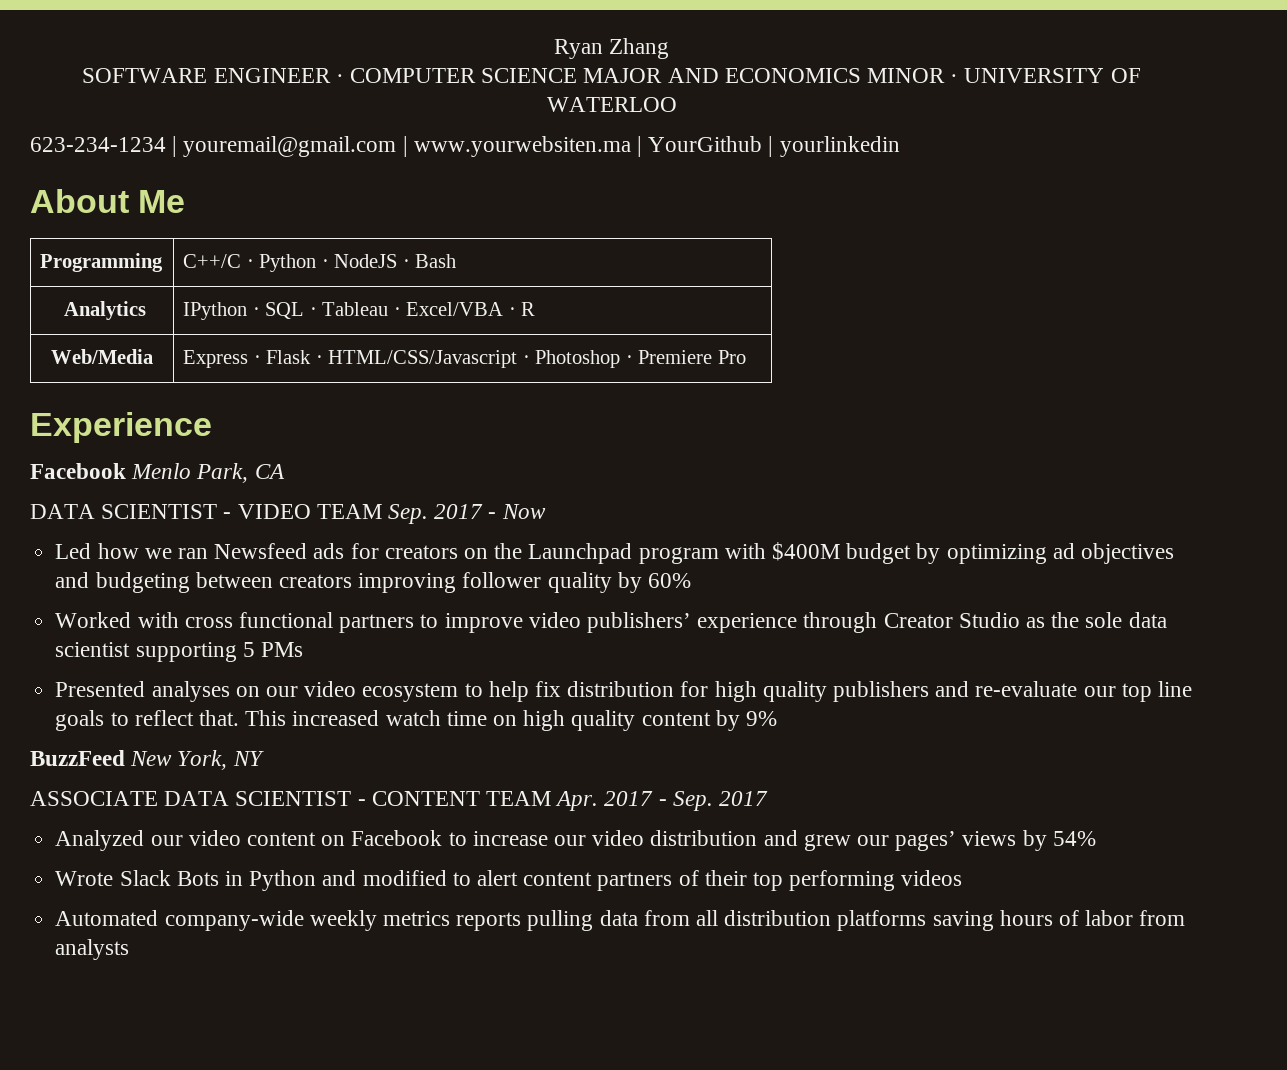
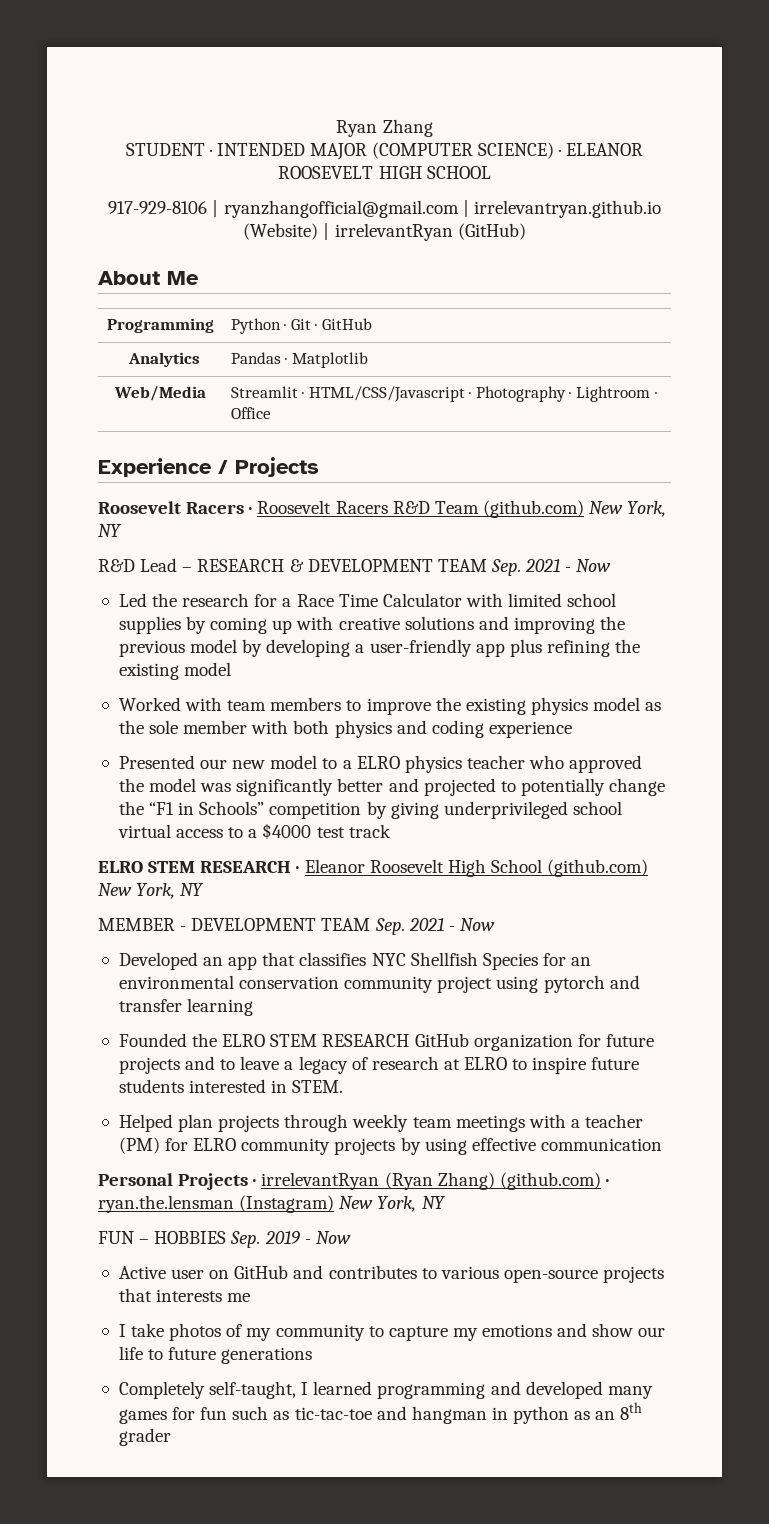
[82,68,1141,83] [546,97,677,112] [30,136,900,157] [30,189,186,213] [40,253,164,272] [183,254,457,272] [63,301,146,320] [183,302,536,320] [51,349,153,364] [183,350,746,368] [30,412,212,443] [30,463,285,483] [30,504,484,524] SOFTWARE ENGINEER · COMPUTER SCIENCE MAJOR AND ECONOMICS MINOR · UNIVERSITY OF WATERLOO // 623-234-1234 | youremail@gmail.com | www.yourwebsiten.ma | YourGithub | yourlinkedin // About Me // Programming | C++/C · Python · NodeJS · Bash // Analytics | IPython · SQL · Tableau · Excel/VBA · R // Web/Media | Express · Flask · HTML/CSS/Javascript · Photoshop · Premiere Pro // Experience // Facebook Menlo Park, CA // DATA SCIENTIST - VIDEO TEAM Sep. 2017 -> [125,142,644,160] [278,166,491,179] [108,200,661,218] [243,223,526,241] [98,271,199,285] [106,318,214,333] [230,318,372,334] [127,352,200,367] [230,352,368,368] [114,386,206,401] [230,386,657,402] [230,407,271,419] [98,457,319,477] [98,500,667,518] [98,524,122,537] [98,558,561,576] STUDENT · INTENDED MAJOR (COMPUTER SCIENCE) · ELEANOR ROOSEVELT HIGH SCHOOL // 917-929-8106 | ryanzhangofficial@gmail.com | irrelevantryan.github.io (Website) | irrelevantRyan (GitHub) // About Me // Programming | Python · Git · GitHub // Analytics | Pandas · Matplotlib // Web/Media | Streamlit · HTML/CSS/Javascript · Photography · Lightroom · Office // Experience / Projects // Roosevelt Racers · Roosevelt Racers R&D Team (github.com) New York, NY // R&D Lead – RESEARCH & DEVELOPMENT TEAM Sep. 2021
[97,542,1175,564] [55,572,691,593] [55,612,1167,633] [55,642,303,662] [55,681,1193,702] [55,710,778,731] [30,750,264,770] [30,791,769,811] [55,830,1096,851] [55,870,963,891] [55,910,1186,931] [55,939,130,960] how we ran Newsfeed ads for creators on the Launchpad program with $400M budget by optimizing ad objectives and budgeting between creators improving follower quality by 60% // Worked with cross functional partners to improve video publishers’ experience through Creator Studio as the sole data scientist supporting 5 PMs // Presented analyses on our video ecosystem to help fix distribution for high quality publishers and re-evaluate our top line goals to reflect that. This increased watch time on high quality content by 9% // BuzzFeed New York, NY // ASSOCIATE DATA SCIENTIST - CONTENT TEAM Apr. 2017 - Sep. 2017 // Analyzed our video content on Facebook to increase our video distribution and grew our pages’ views by 54% // Wrote Slack Bots in Python and modified to alert content partners of their top performing videos // Automated company-wide weekly metrics reports pulling data from all distribution platforms saving hours of labor from analysts -> [152,593,617,607] [118,616,626,634] [118,639,641,657] [118,662,232,680] [118,697,662,715] [118,720,572,738] [118,755,643,773] [118,778,666,796] [118,801,622,819] [117,823,391,839] [98,859,649,877] [98,883,205,899] [98,918,495,935] [118,952,592,970] [118,975,640,993] [118,998,254,1016] [118,1033,654,1051] [118,1056,640,1074] [118,1079,344,1093] [118,1114,644,1132] [118,1137,662,1155] [98,1172,609,1190] [98,1195,446,1213] [98,1231,351,1248] [118,1265,665,1283] [118,1288,251,1302] [118,1323,666,1341] [118,1346,313,1364] [118,1381,653,1399] [118,1402,643,1424] [118,1428,171,1446] the research for a Race Time Calculator with limited school supplies by coming up with creative solutions and improving the previous model by developing a user-friendly app plus refining the existing model // Worked with team members to improve the existing physics model as the sole member with both physics and coding experience // Presented our new model to a ELRO physics teacher who approved the model was significantly better and projected to potentially change the “F1 in Schools” competition by giving underprivileged school virtual access to a $4000 test track // ELRO STEM RESEARCH · Eleanor Roosevelt High School (github.com) New York, NY // MEMBER - DEVELOPMENT TEAM Sep. 2021 - Now // Developed an app that classifies NYC Shellfish Species for an environmental conservation community project using pytorch and transfer learning // Founded the ELRO STEM RESEARCH GitHub organization for future projects and to leave a legacy of research at ELRO to inspire future students interested in STEM. // Helped plan projects through weekly team meetings with a teacher (PM) for ELRO community projects by using effective communication // Personal Projects · irrelevantRyan (Ryan Zhang) (github.com) · ryan.the.lensman (Instagram) New York, NY // FUN – HOBBIES Sep. 2019 - Now // Active user on GitHub and contributes to various open-source projects that interests me // I take photos of my community to capture my emotions and show our life to future generations // Completely self-taught, I learned programming and developed many games for fun such as tic-tac-toe and hangman in python as an 8th grader

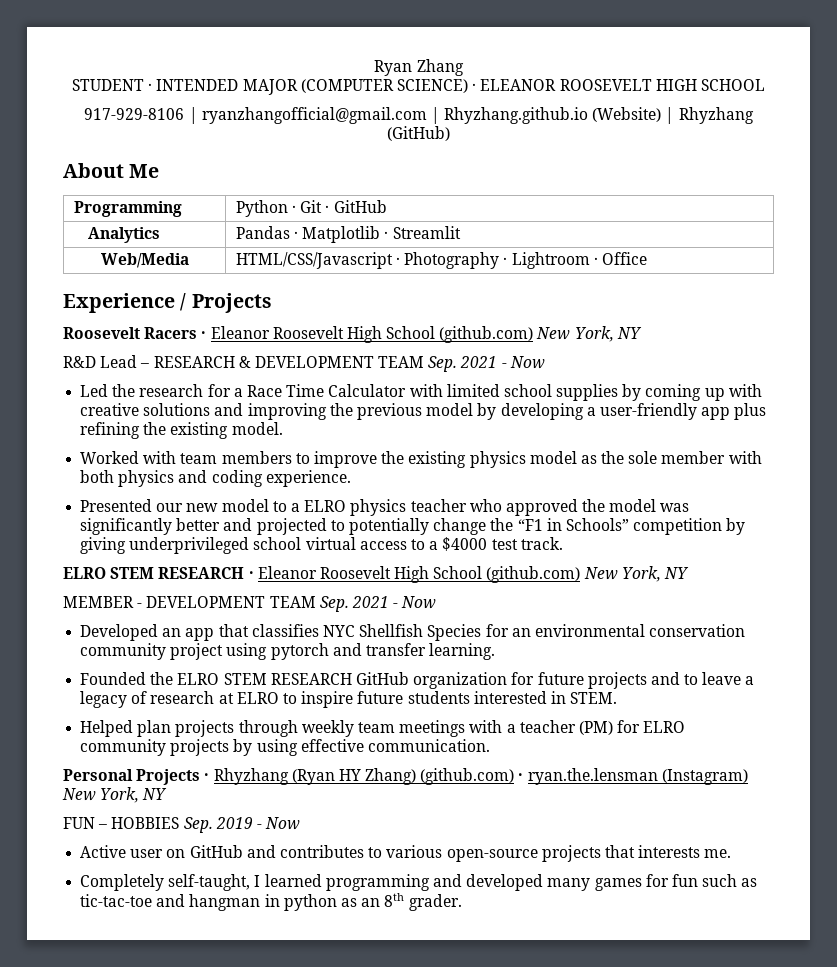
[473,200,661,218] irrelevantryan.github.io -> [444,107,589,124] Rhyzhang.github.io
[334,223,453,241] irrelevantRyan -> [678,107,754,124] Rhyzhang
(368, 360) none -> [384,226,461,239] · Streamlit
[230,386,305,398] Streamlit · -> (189, 260) none
[257,500,479,514] Roosevelt Racers R&D Team -> [210,326,436,343] Eleanor Roosevelt High School
[184,662,232,676] model -> [231,422,283,435] model.
[488,721,572,738] experience -> [265,470,351,487] experience.
[348,824,391,838] track -> [520,537,563,550] track.
[187,998,254,1016] learning -> [429,643,496,660] learning.
[540,1138,662,1151] communication -> [367,739,490,752] communication.
[261,1172,433,1190] irrelevantRyan (Ryan -> [213,768,361,785] Rhyzhang (Ryan HY
[227,1293,251,1302] [118,1323,666,1341] [118,1346,313,1364] me // I take photos of my community to capture my emotions and show our life to future generations -> [704,849,732,858] me.
[118,1428,171,1446] grader -> [408,894,462,911] grader.

